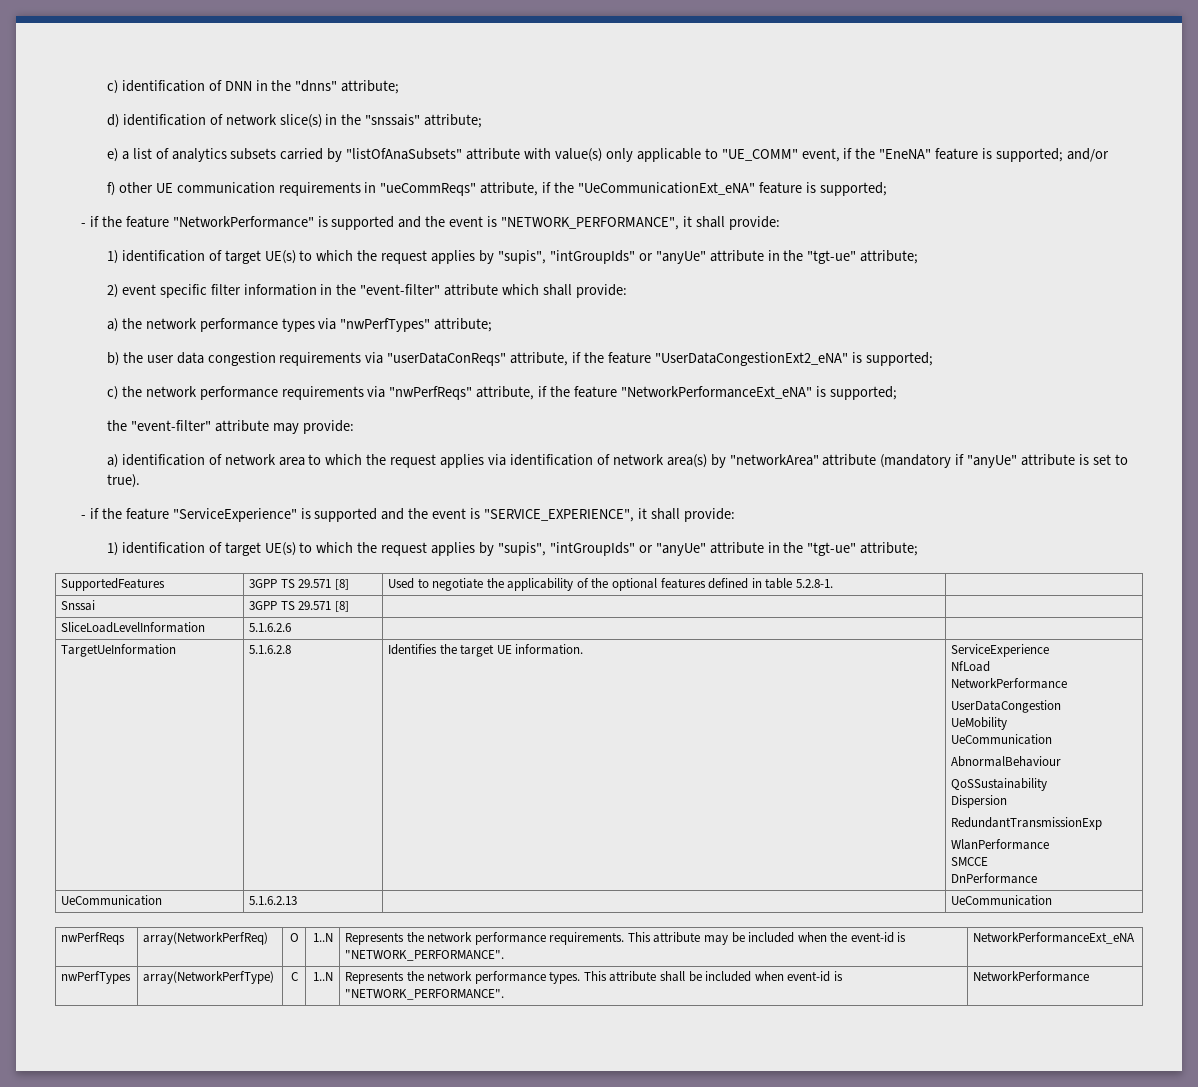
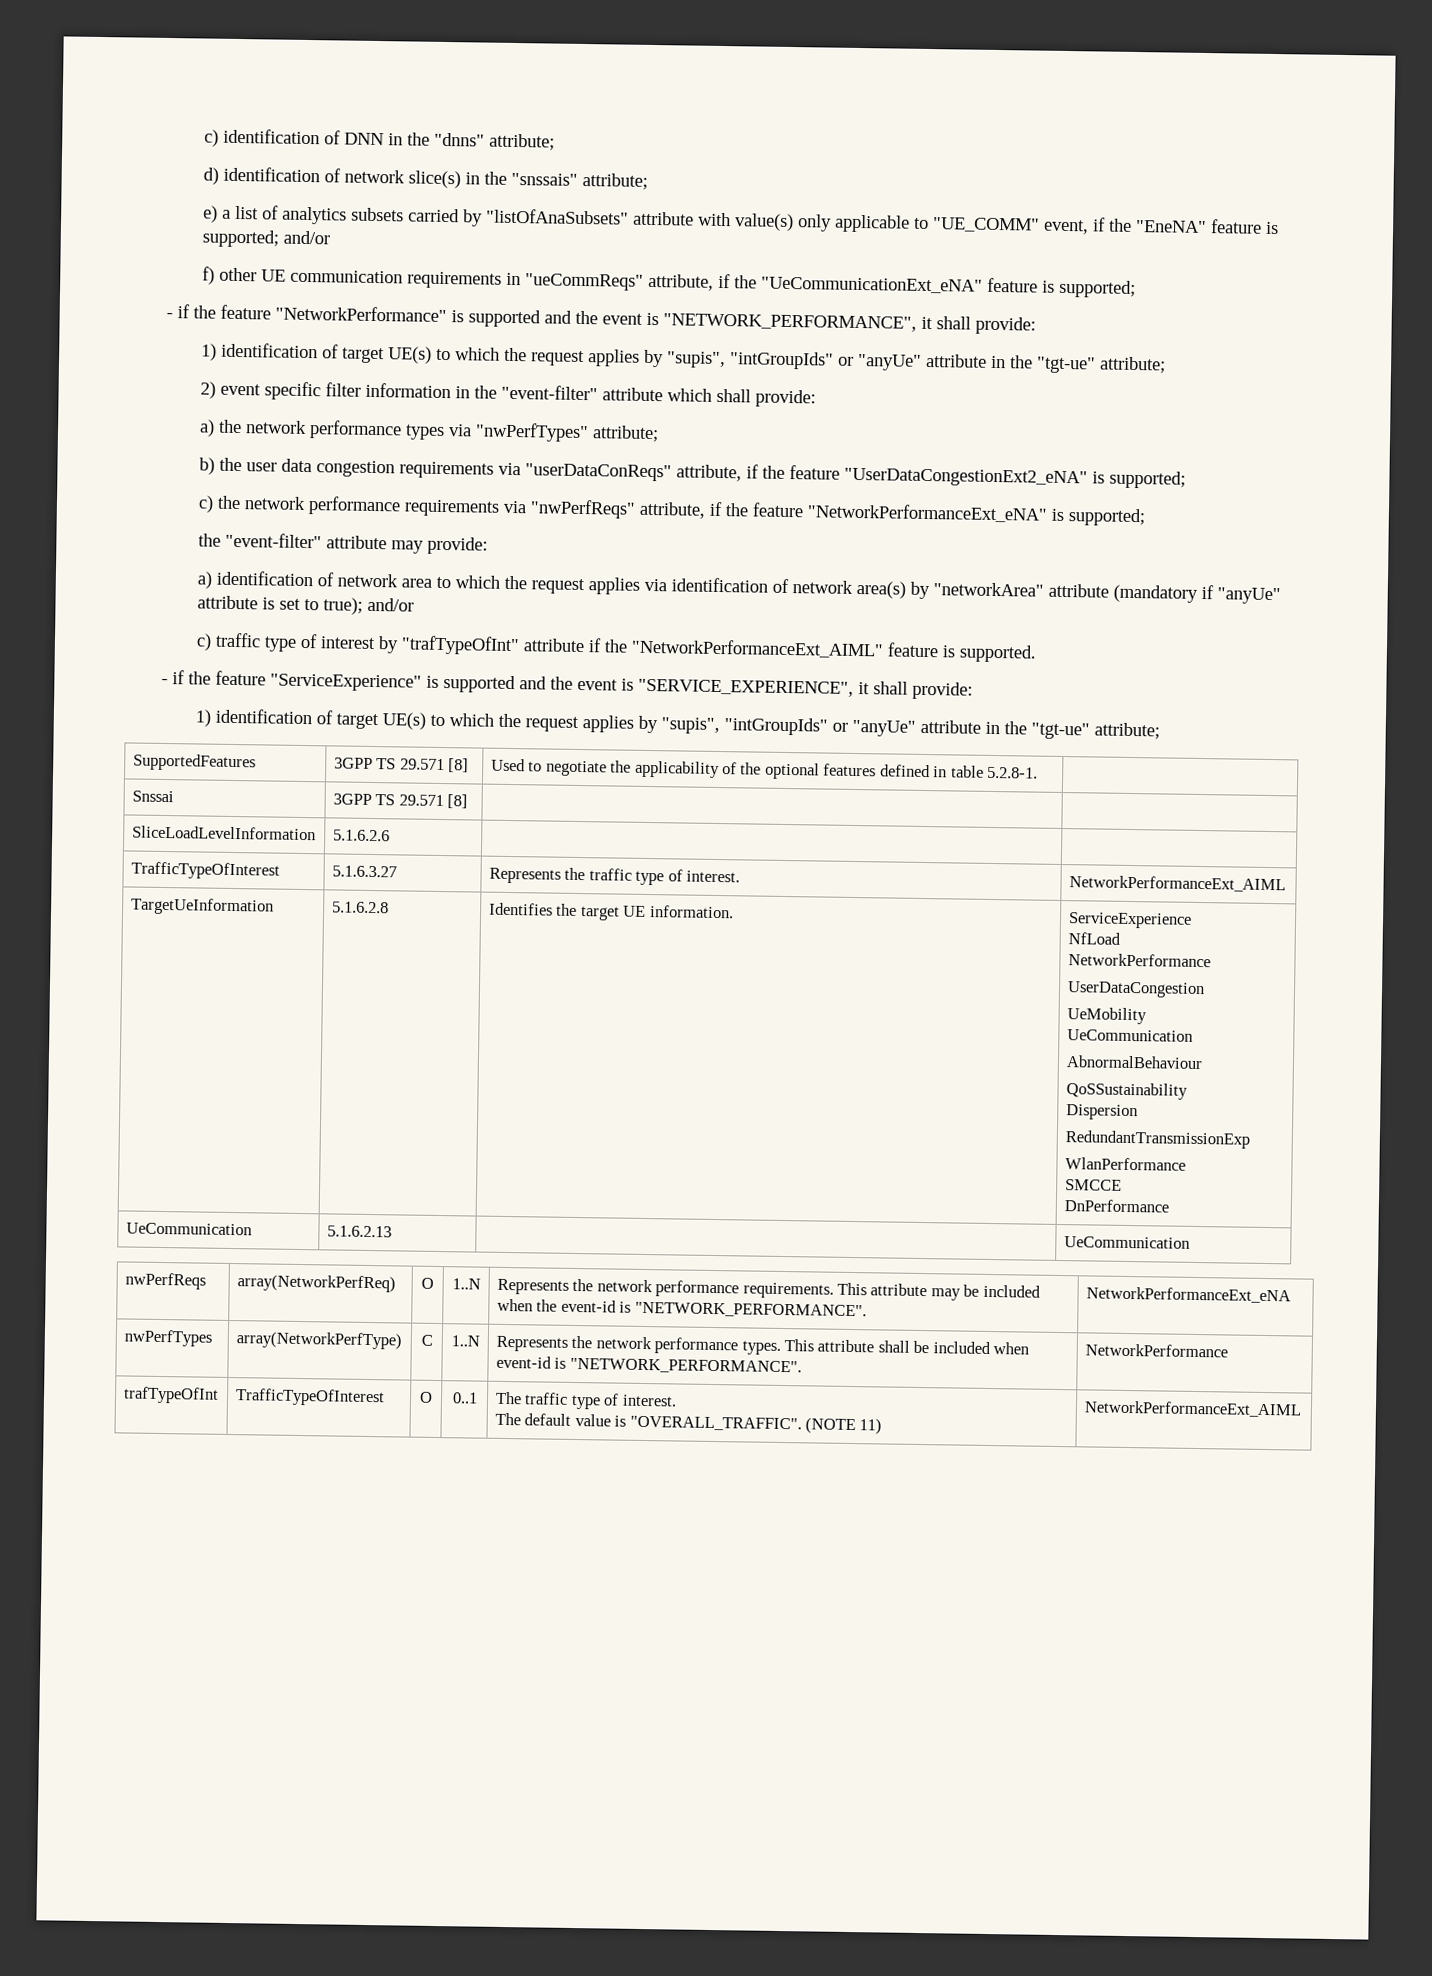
[106,474,140,488] true). -> [323,597,415,615] [196,632,1037,663] true); and/or // c) traffic type of interest by "trafTypeOfInt" attribute if the "NetworkPerformanceExt_AIML" feature is supported.
(292, 627) none -> [130,861,280,880] [331,865,397,878] [488,867,740,886] [1068,875,1286,893] // TrafficTypeOfInterest | 5.1.6.3.27 | Represents the traffic type of interest. | NetworkPerformanceExt_AIML
(1090, 976) none -> [122,1386,219,1404] [234,1388,385,1407] [419,1391,433,1403] [451,1392,478,1404] [494,1391,677,1410] [494,1412,883,1435] [1083,1400,1302,1418] // trafTypeOfInt | TrafficTypeOfInterest | O | 0..1 | The traffic type of interest. // The default value is "OVERALL_TRAFFIC". (NOTE 11) | NetworkPerformanceExt_AIML

